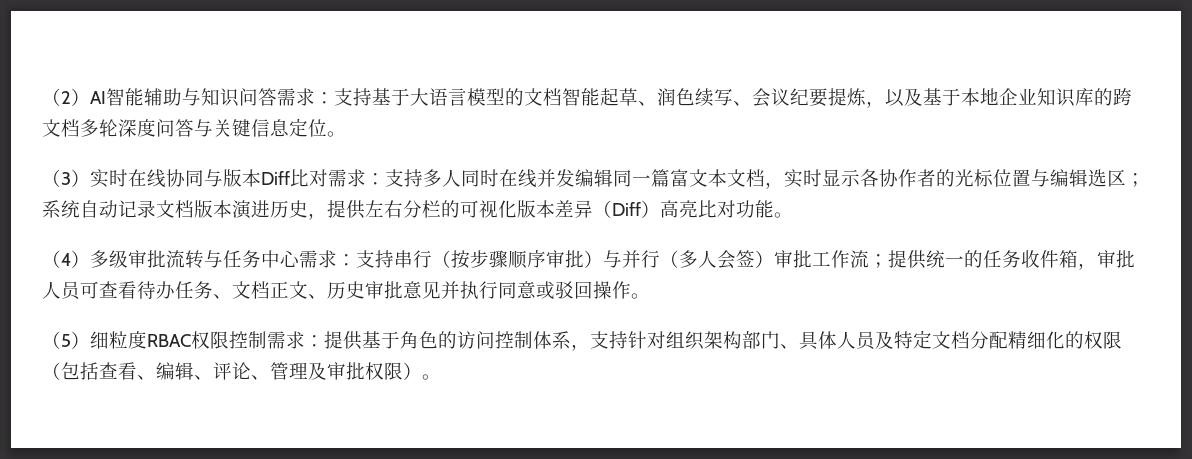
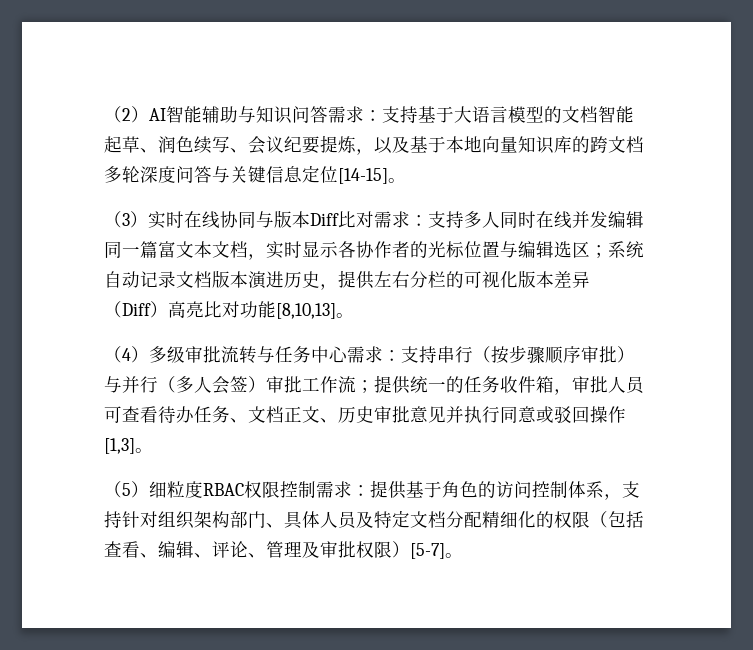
[999,88,1037,105] 企业 -> [482,136,518,153] 向量
(327, 128) none -> [338,168,388,184] [14-15]
(774, 209) none -> [276,303,336,319] [8,10,13]
(631, 290) none -> [104,438,135,454] [1,3]
(422, 371) none -> [410,543,445,559] [5-7]

